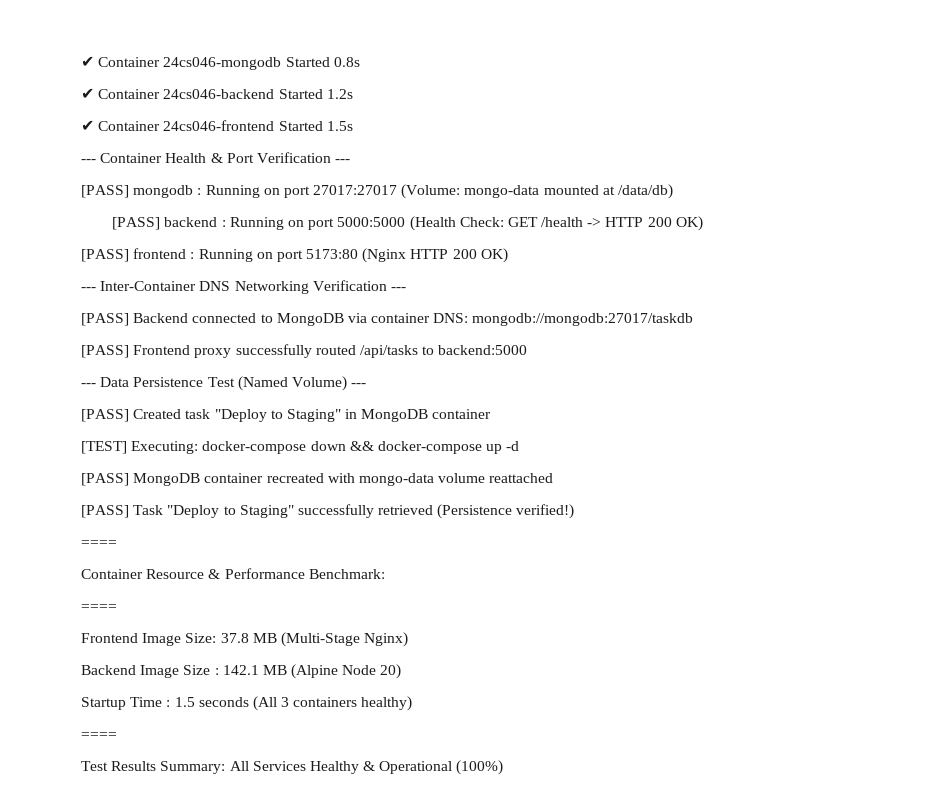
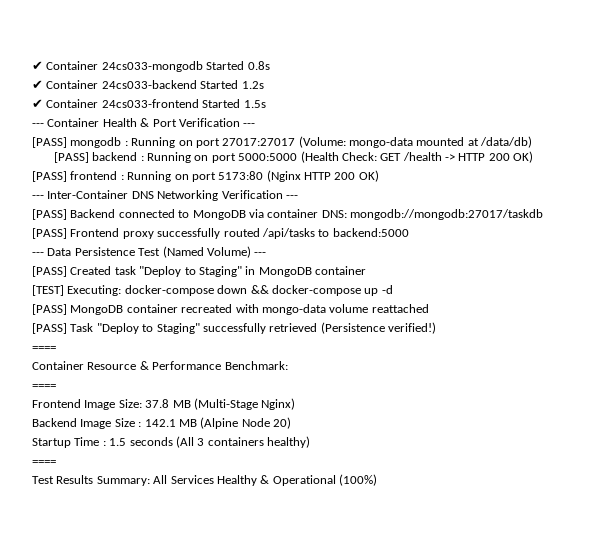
[81,56,282,70] ✔ Container 24cs046-mongodb -> [32,61,203,72] ✔ Container 24cs033-mongodb
[163,89,275,99] 24cs046-backend -> [101,80,197,89] 24cs033-backend
[163,120,275,131] 24cs046-frontend -> [101,99,199,108] 24cs033-frontend

